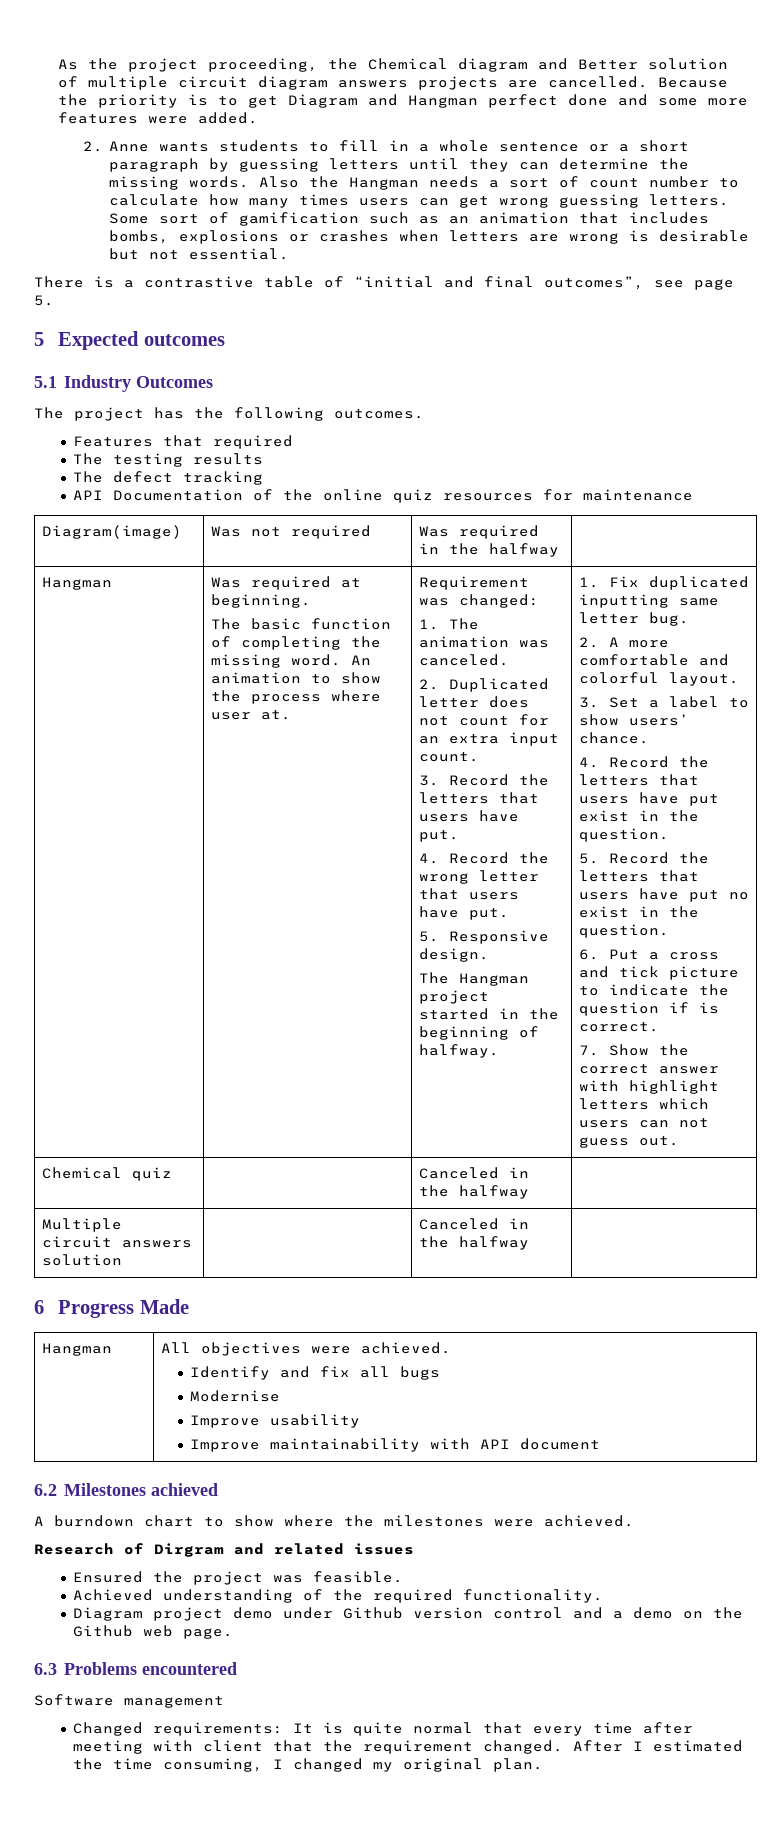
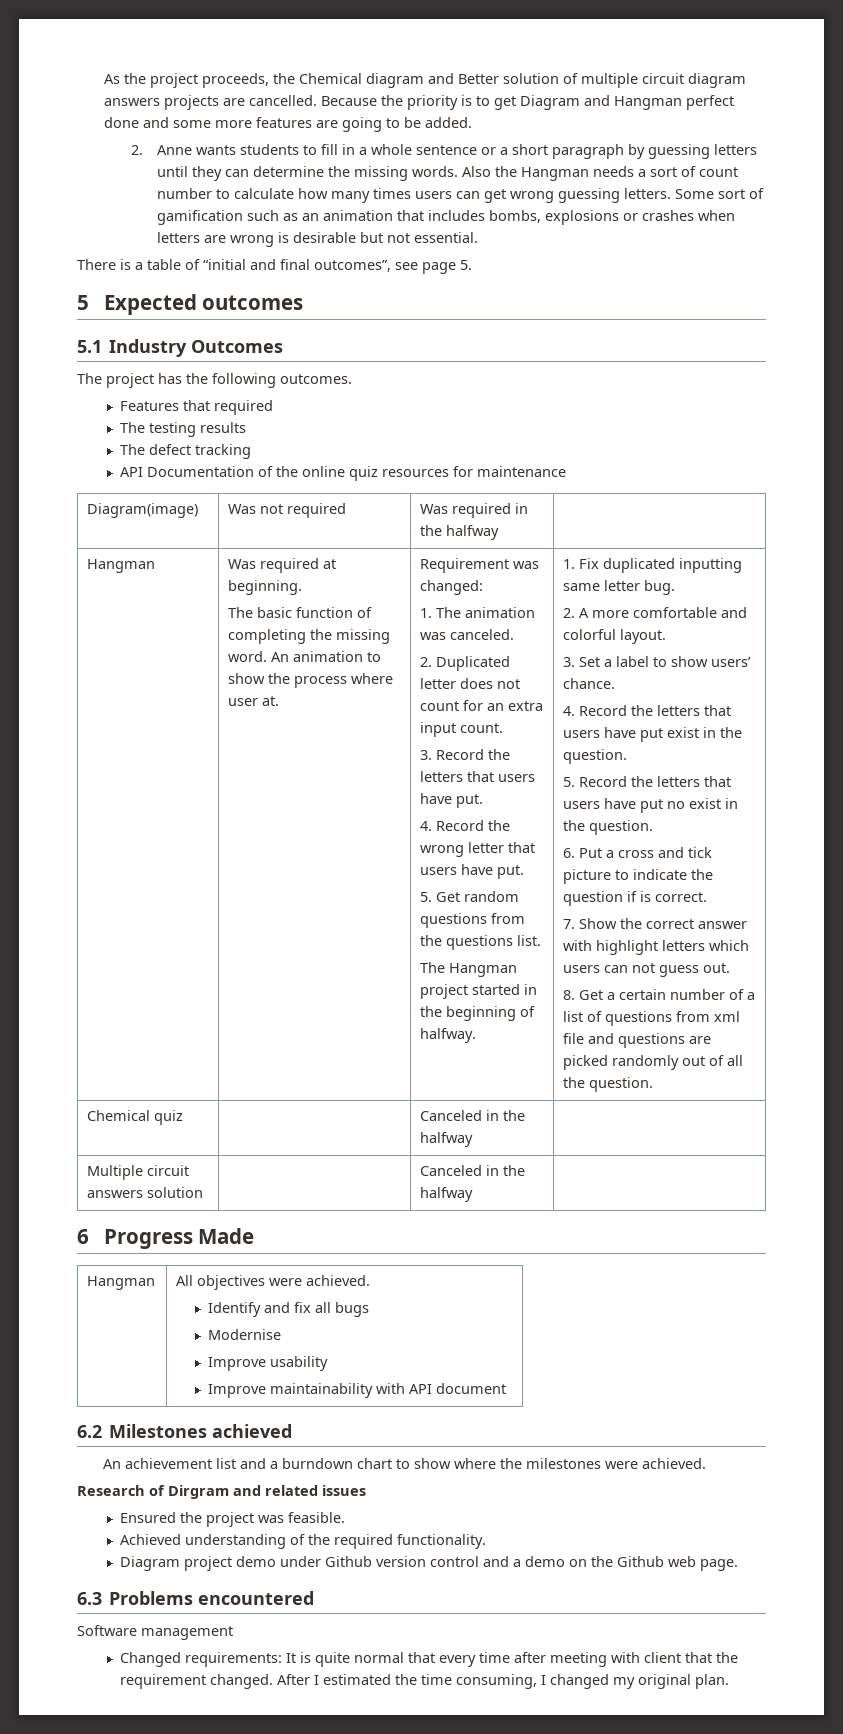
[208,58,319,72] proceeding, -> [201,73,269,88] proceeds,
[148,116,189,124] were -> [315,117,421,132] are going to be
[144,276,254,288] contrastive -> (143, 266) none
[448,930,549,944] [418,948,489,962] Responsive design. -> [436,891,520,902] [420,913,526,928] [420,935,542,950] Get random questions from the questions list.
(679, 1141) none -> [563,989,756,1000] [563,1011,741,1026] [563,1033,712,1048] [563,1055,744,1070] [563,1077,654,1092] // 8. Get a certain number of a list of questions from xml file and questions are picked randomly out of all the question.
[34,1516,44,1526] A -> [103,1458,279,1469] An achievement list and a

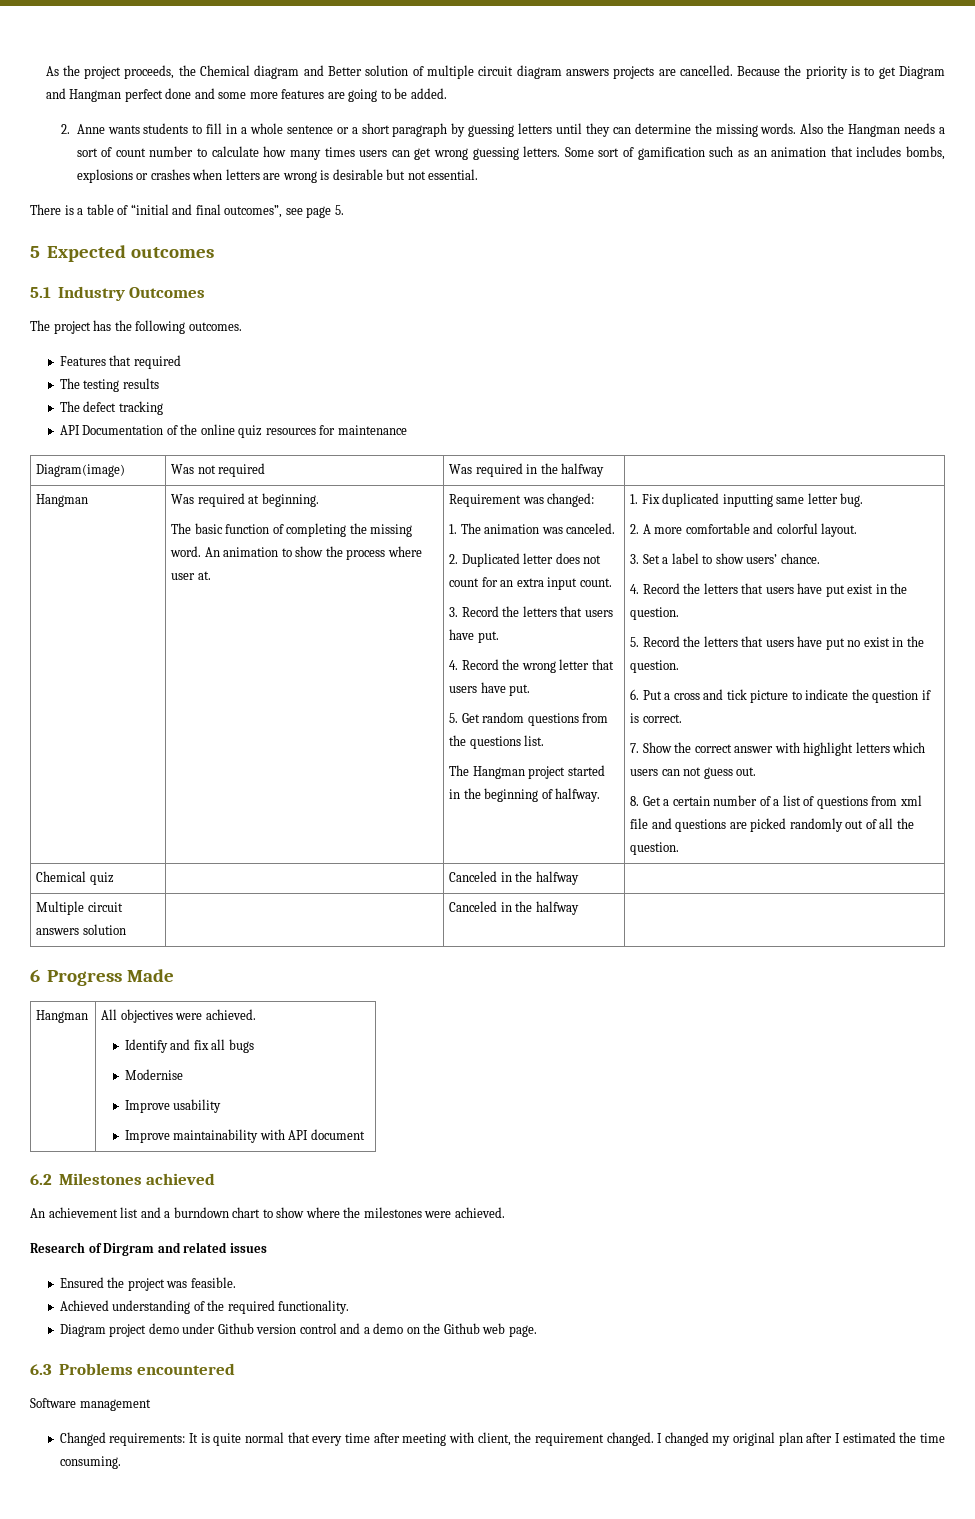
[643,1652,712,1663] client that -> [477,1432,511,1446] client,
[276,1674,729,1689] After I estimated the time consuming, I changed my original plan. -> [657,1432,946,1446] [59,1456,121,1469] I changed my original plan after I estimated the time consuming.

